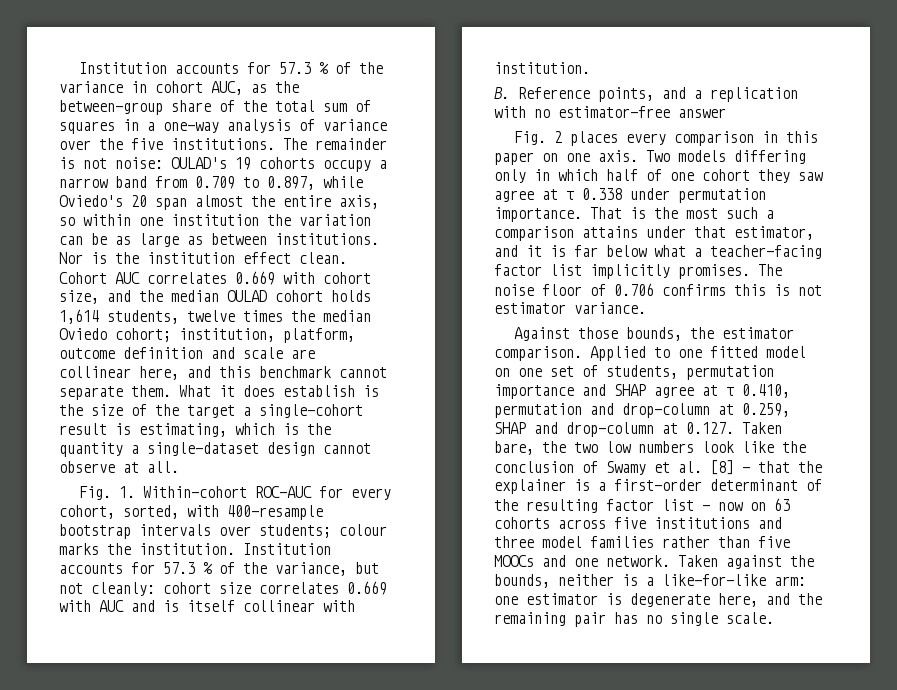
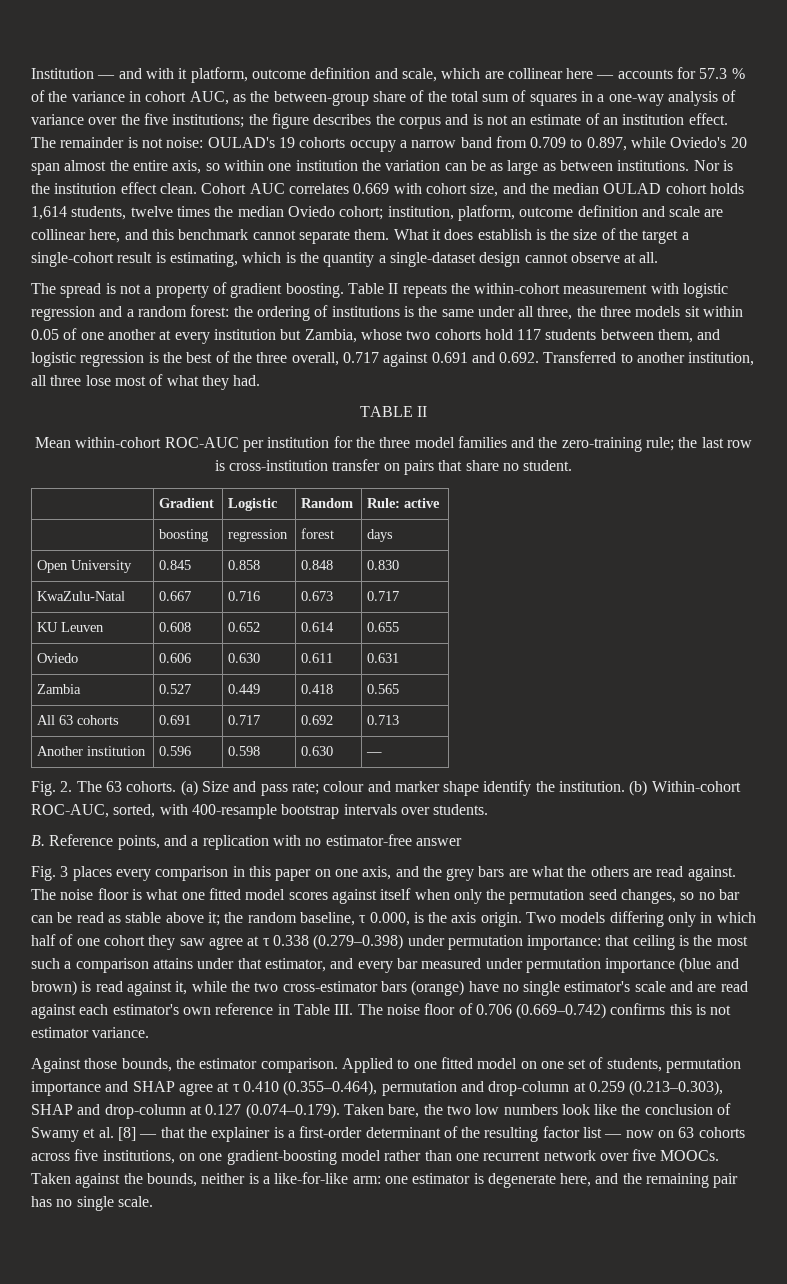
[78,62,167,74] Institution -> [31,67,615,83] Institution — and with it platform, outcome definition and scale, which are collinear here —
[171,138,275,150] institutions. -> [172,113,728,129] institutions; the figure describes the corpus and is not an estimate of an institution effect.
[78,486,391,500] [59,505,115,519] Fig. 1. Within-cohort ROC-AUC for every cohort, -> [31,282,729,298] [31,305,744,321] [31,328,721,344] [31,351,755,367] [31,374,261,390] [359,406,428,417] [34,436,753,452] [214,459,573,475] [159,498,215,508] [228,498,279,511] [301,498,354,508] [367,498,441,508] [159,529,209,542] [228,529,289,542] [301,528,335,539] [367,529,394,542] [37,560,133,573] [159,560,192,570] [228,560,261,570] [301,560,334,570] [367,560,400,570] [37,591,126,601] [159,591,192,601] [228,591,261,601] [301,591,334,601] [367,591,400,601] [37,622,105,632] [159,622,192,632] [228,622,261,632] [301,622,335,632] [367,622,400,632] [37,653,79,663] [159,653,192,663] [228,653,261,663] [301,653,334,663] [367,653,400,663] [37,684,82,694] [159,684,192,694] [228,684,261,694] [301,684,334,694] [367,684,400,694] [37,715,120,725] [159,715,192,725] [228,715,261,725] [301,715,334,725] [367,715,400,725] [37,746,147,756] [159,746,192,756] [228,746,261,756] [301,746,334,756] [366,752,383,756] [31,780,741,796] [31,804,109,818] The spread is not a property of gradient boosting. Table II repeats the within-cohort measurement with logistic regression and a random forest: the ordering of institutions is the same under all three, the three models sit within 0.05 of one another at every institution but Zambia, whose two cohorts hold 117 students between them, and logistic regression is the best of the three overall, 0.717 against 0.691 and 0.692. Transferred to another institution, all three lose most of what they had. // TABLE II // Mean within-cohort ROC-AUC per institution for the three model families and the zero-training rule; the last row is cross-institution transfer on pairs that share no student. // | Gradient | Logistic | Random | Rule: active // | boosting | regression | forest | days // Open University | 0.845 | 0.858 | 0.848 | 0.830 // KwaZulu-Natal | 0.667 | 0.716 | 0.673 | 0.717 // KU Leuven | 0.608 | 0.652 | 0.614 | 0.655 // Oviedo | 0.606 | 0.630 | 0.611 | 0.631 // Zambia | 0.527 | 0.449 | 0.418 | 0.565 // All 63 cohorts | 0.691 | 0.717 | 0.692 | 0.713 // Another institution | 0.596 | 0.598 | 0.630 | — // Fig. 2. The 63 cohorts. (a) Size and pass rate; colour and marker shape identify the institution. (b) Within-cohort ROC-AUC,
[259,524,387,538] [59,543,331,555] [59,562,379,576] [59,581,387,596] [59,600,355,612] [494,62,590,74] students; colour marks the institution. Institution accounts for 57.3 % of the variance, but not cleanly: cohort size correlates 0.669 with AUC and is itself collinear with institution. -> [433,804,489,815] students.
[553,131,562,143] 2 -> [60,866,69,877] 3
[598,150,638,162] axis. -> [362,866,736,881] [31,888,741,904] [31,912,522,927] axis, and the grey bars are what the others are read against. The noise floor is what one fitted model scores against itself when only the permutation seed changes, so no bar can be read as stable above it; the random baseline, τ 0.000, is the axis origin.
[630,188,766,203] [494,207,622,222] under permutation importance. That -> [313,934,675,950] (0.279–0.398) under permutation importance: that ceiling
[526,245,822,259] [494,264,750,279] it is far below what a teacher-facing factor list implicitly promises. -> [357,957,739,973] [31,980,748,996] [31,1003,354,1019] every bar measured under permutation importance (blue and brown) is read against it, while the two cross-estimator bars (orange) have no single estimator's scale and are read against each estimator's own reference in Table III.
(654, 289) none -> [516,1003,607,1019] (0.669–0.742)
[742,384,790,398] 0.410, -> [242,1080,378,1096] 0.410 (0.355–0.464),
[742,403,790,417] 0.259, -> [588,1080,724,1096] 0.259 (0.213–0.303),
[686,422,734,434] 0.127. -> [205,1103,340,1119] 0.127 (0.074–0.179).
[654,517,782,529] [494,536,790,548] [494,555,670,567] institutions and three model families rather than five MOOCs and one network. -> [102,1149,720,1165] institutions, on one gradient-boosting model rather than one recurrent network over five MOOCs.

